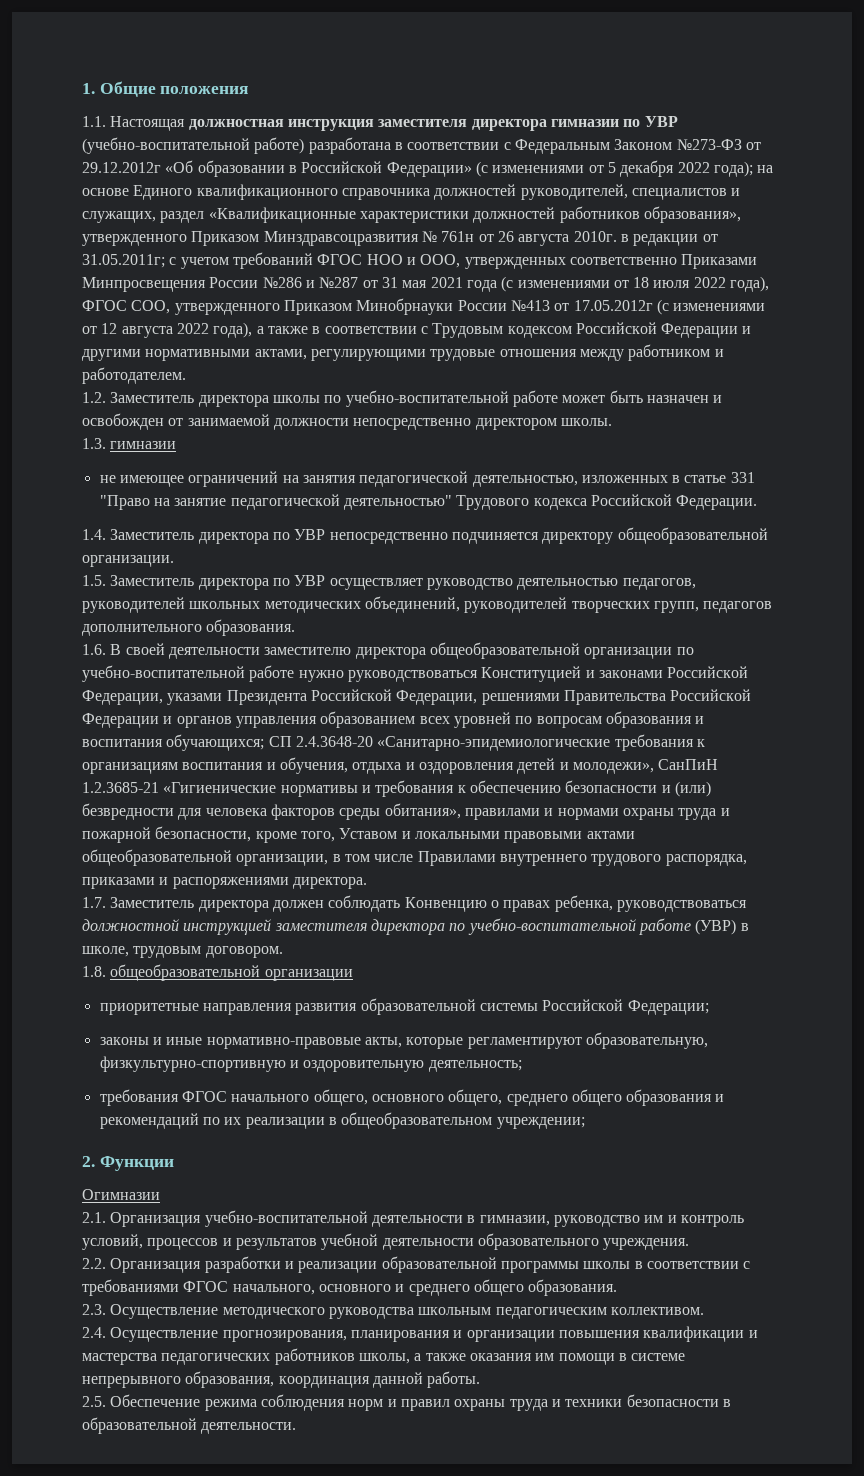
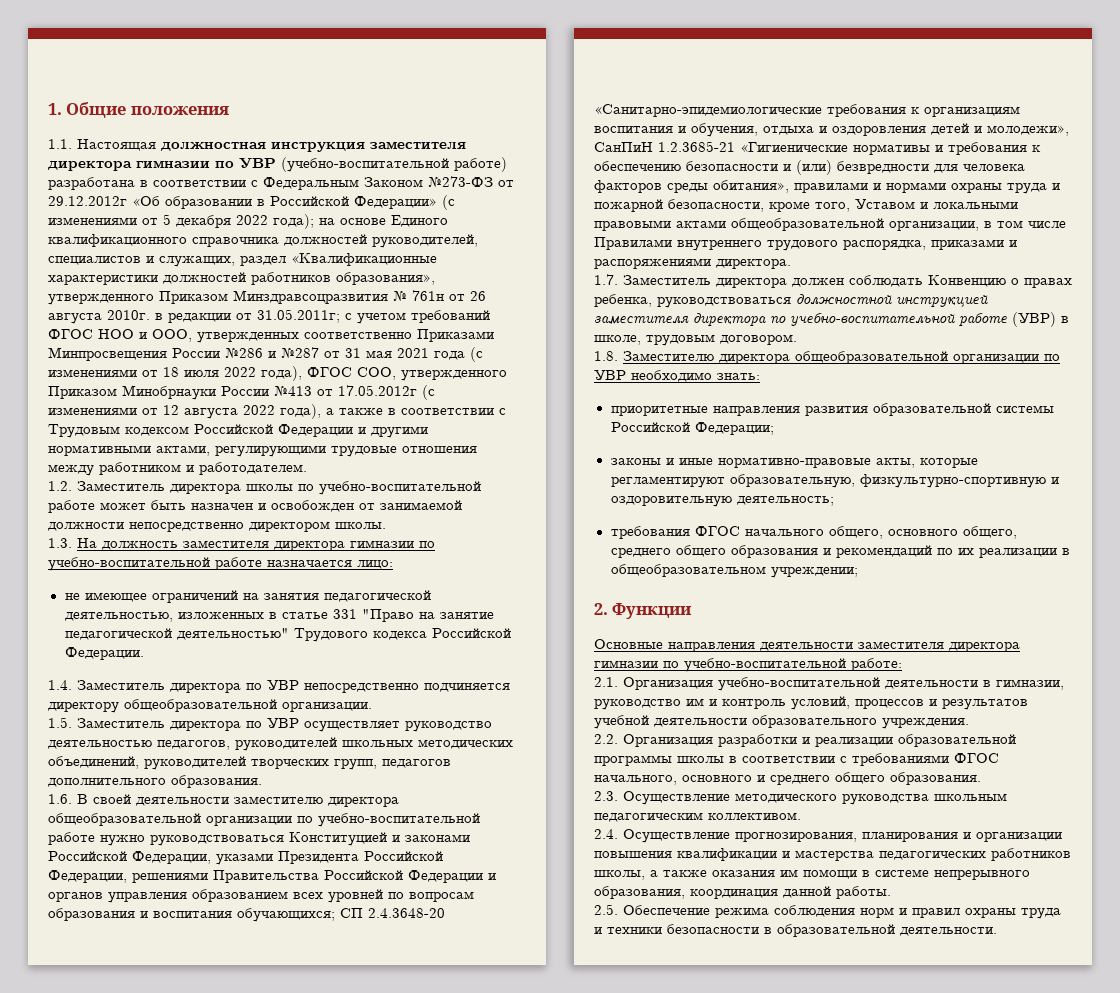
[110,441,177,449] гимназии -> [77,538,435,551] [48,557,393,571] На должность заместителя директора гимназии по учебно-воспитательной работе назначается лицо:
[110,964,353,981] общеобразовательной организации -> [623,351,1060,364] [594,370,760,382] Заместителю директора общеобразовательной организации по УВР необходимо знать:
[82,1189,160,1200] Огимназии -> [594,639,1020,652] [594,658,902,672] Основные направления деятельности заместителя директора гимназии по учебно-воспитательной работе:

